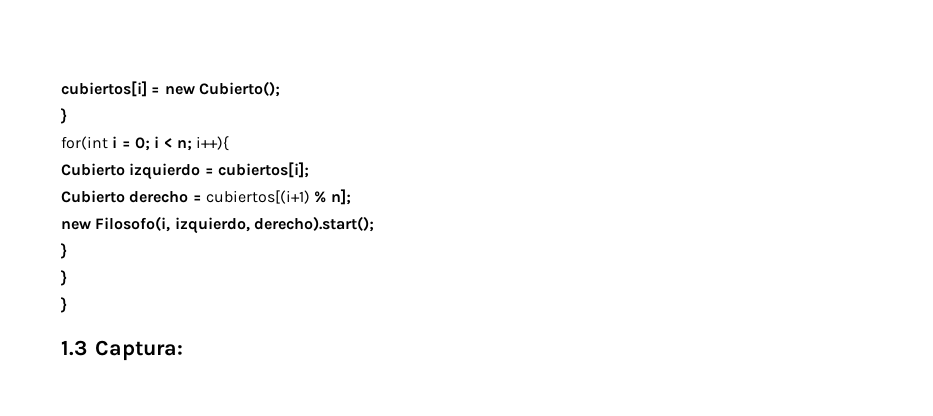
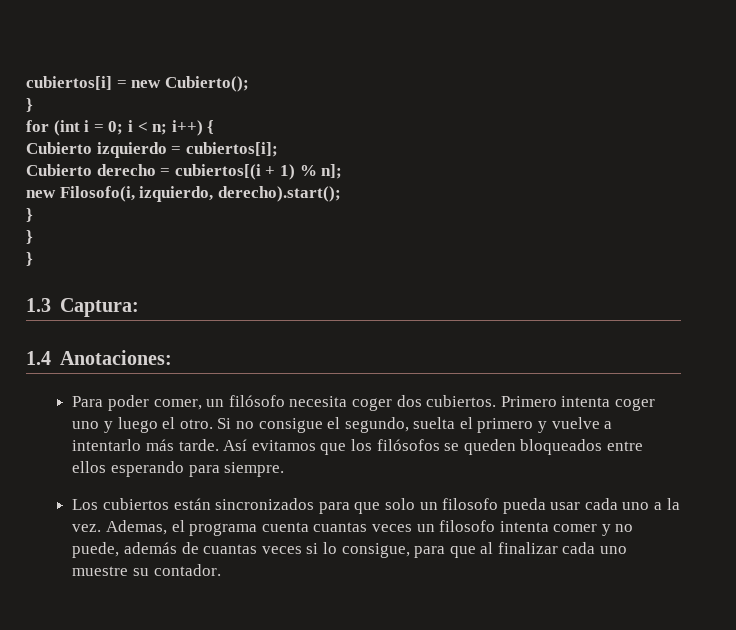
[61,136,108,150] for(int -> [26,120,80,136] for (int
[196,136,230,151] i++){ -> [171,120,215,136] i++) {
[205,190,310,204] cubiertos[(i+1) -> [174,164,295,180] cubiertos[(i + 1)
(183, 350) none -> [26,350,172,365] [72,395,655,411] [72,417,613,433] [72,439,643,455] [72,461,285,477] [72,498,680,514] [72,520,634,536] [72,542,628,558] [72,564,221,576] // 1.4 Anotaciones: // Para poder comer, un filósofo necesita coger dos cubiertos. Primero intenta coger uno y luego el otro. Si no consigue el segundo, suelta el primero y vuelve a intentarlo más tarde. Así evitamos que los filósofos se queden bloqueados entre ellos esperando para siempre. // Los cubiertos están sincronizados para que solo un filosofo pueda usar cada uno a la vez. Ademas, el programa cuenta cuantas veces un filosofo intenta comer y no puede, además de cuantas veces si lo consigue, para que al finalizar cada uno muestre su contador.

